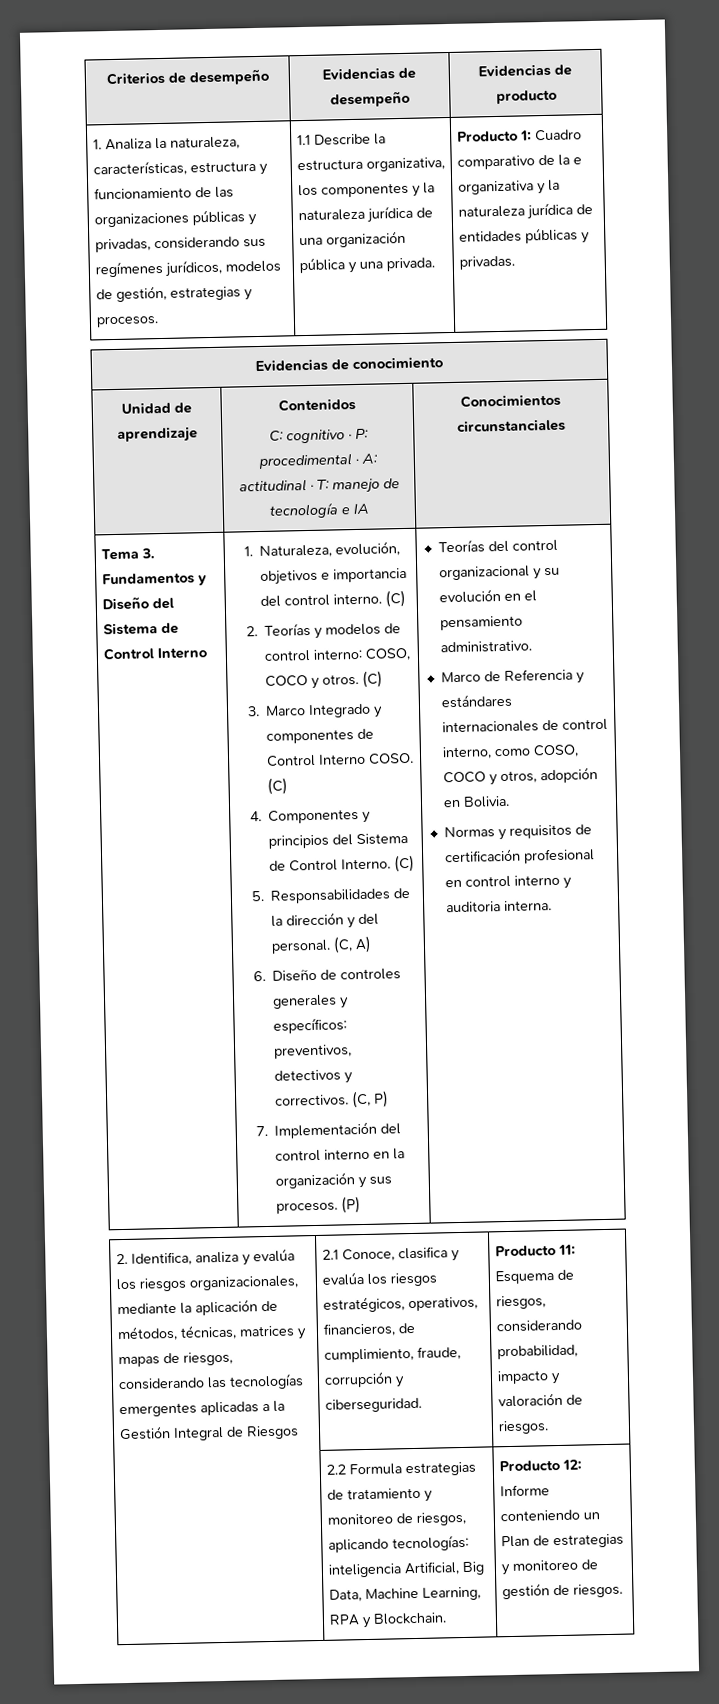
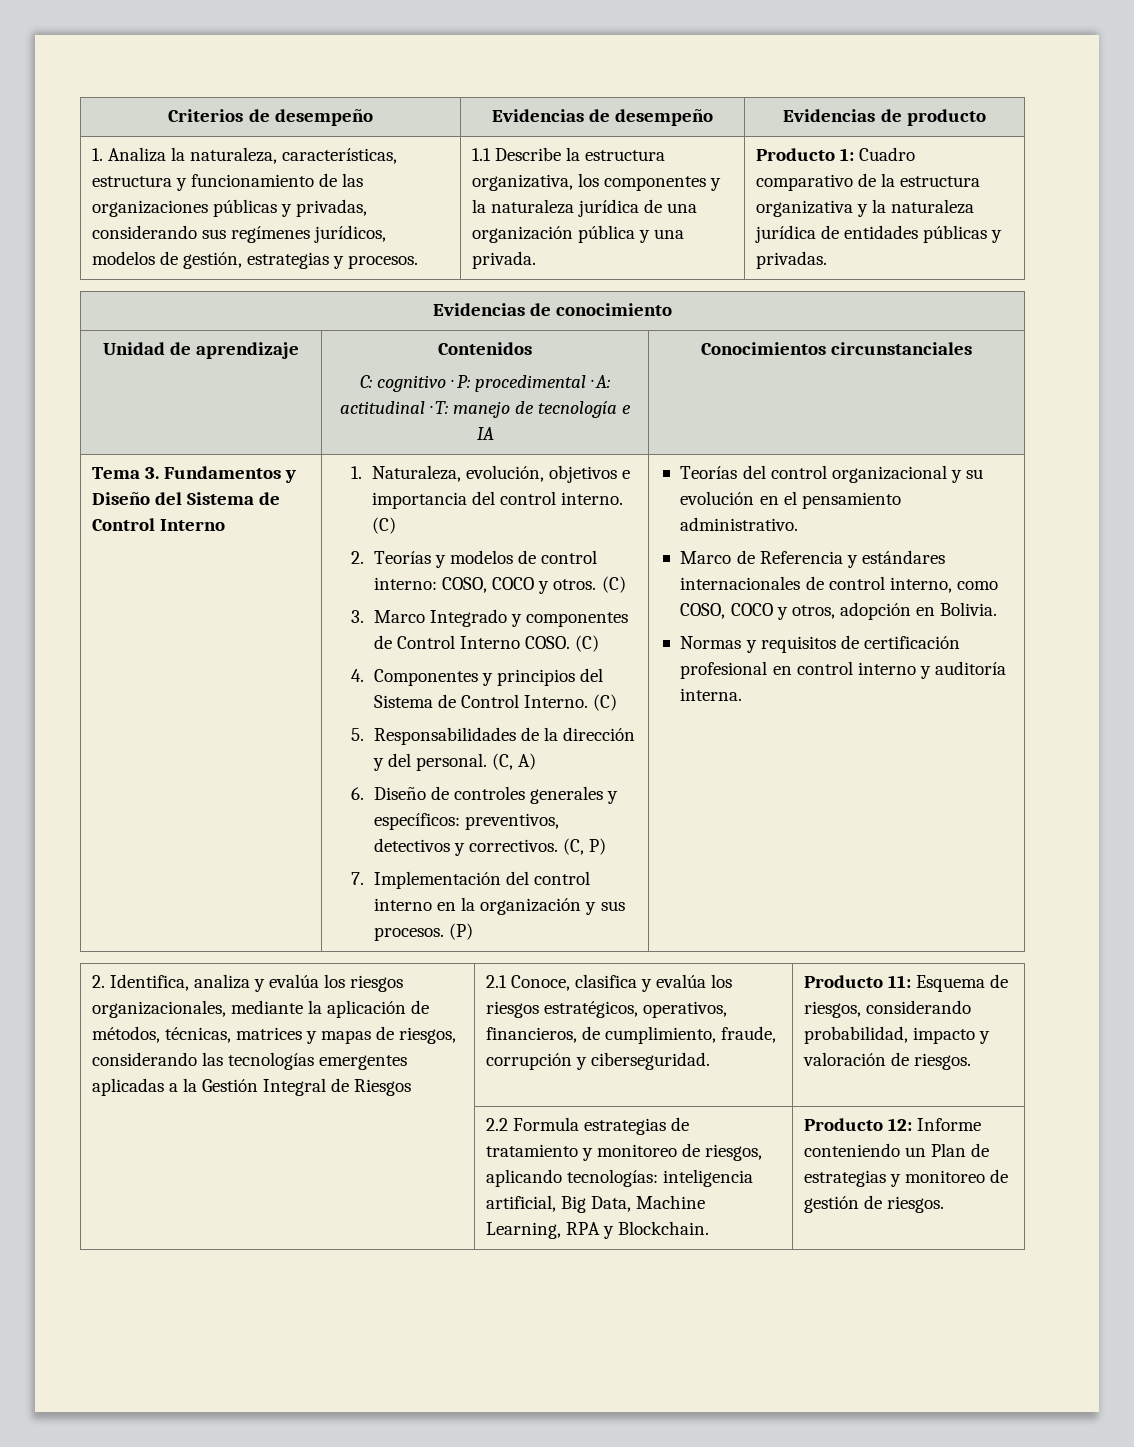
[572,157,582,165] e -> [899,176,980,187] estructura
[445,901,501,913] auditoria -> [935,661,1007,675] auditoría
[403,1561,460,1576] Artificial, -> [485,1195,556,1212] artificial,

